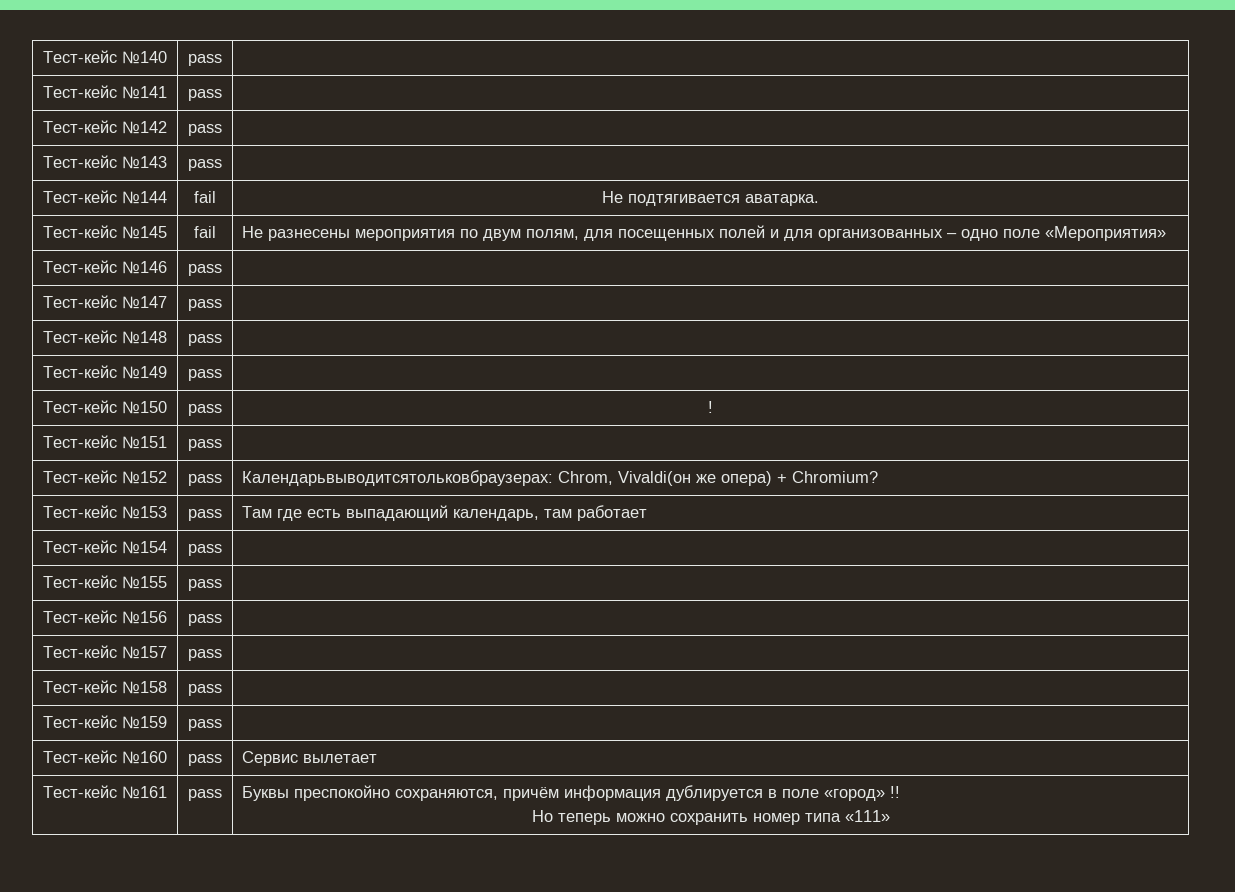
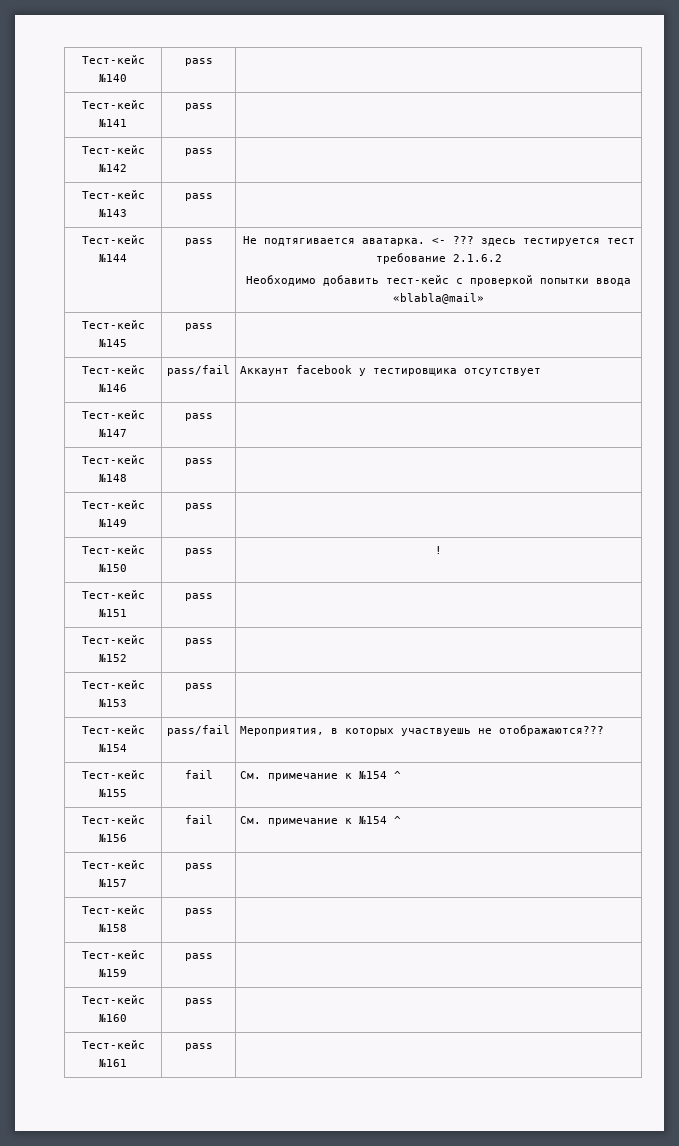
[194,191,216,203] fail -> [184,238,213,246] pass
[43,225,167,239] [194,226,216,238] [241,225,1166,241] [43,260,167,274] [188,264,222,276] // Тест-кейс №145 | fail | Не разнесены мероприятия по двум полям, для посещенных полей и для организованных – одно поле «Мероприятия» // Тест-кейс №146 | pass | -> [431,236,635,246] [375,253,502,264] [246,275,631,286] [393,293,484,304] [81,320,145,329] [99,338,127,347] [184,323,213,331] [81,365,145,374] [99,383,127,392] [167,365,230,376] [240,365,542,376] <- ??? здесь тестируется тест требование 2.1.6.2 // Необходимо добавить тест-кейс с проверкой попытки ввода «blabla@mail» // Тест-кейс №145 | pass | // Тест-кейс №146 | pass/fail | Аккаунт facebook у тестировщика отсутствует
[241,470,878,486] [43,505,167,519] [188,509,222,521] [241,505,647,521] [43,540,167,554] [188,544,222,556] [43,575,167,589] [188,579,222,591] [43,610,167,624] [188,614,222,626] Календарьвыводитсятольковбраузерах: Chrom, Vivaldi(он же опера) + Chromium? // Тест-кейс №153 | pass | Там где есть выпадающий календарь, там работает // Тест-кейс №154 | pass | // Тест-кейс №155 | pass | // Тест-кейс №156 | pass | -> [81,680,145,689] [99,698,127,707] [184,683,213,691] [81,725,145,734] [99,743,127,752] [167,725,230,736] [240,725,605,736] [81,770,145,779] [99,788,127,797] [184,770,213,779] [240,770,402,781] [81,815,145,824] [99,833,127,842] [184,815,213,824] [240,815,402,826] // Тест-кейс №153 | pass | // Тест-кейс №154 | pass/fail | Мероприятия, в которых участвуешь не отображаются??? // Тест-кейс №155 | fail | См. примечание к №154 ^ // Тест-кейс №156 | fail | См. примечание к №154 ^
[241,751,377,766] Сервис вылетает -> (213, 1002) none
[241,785,900,801] [531,810,890,825] Буквы преспокойно сохраняются, причём информация дублируется в поле «город» !! // Но теперь можно сохранить номер типа «111» -> (213, 1047) none

